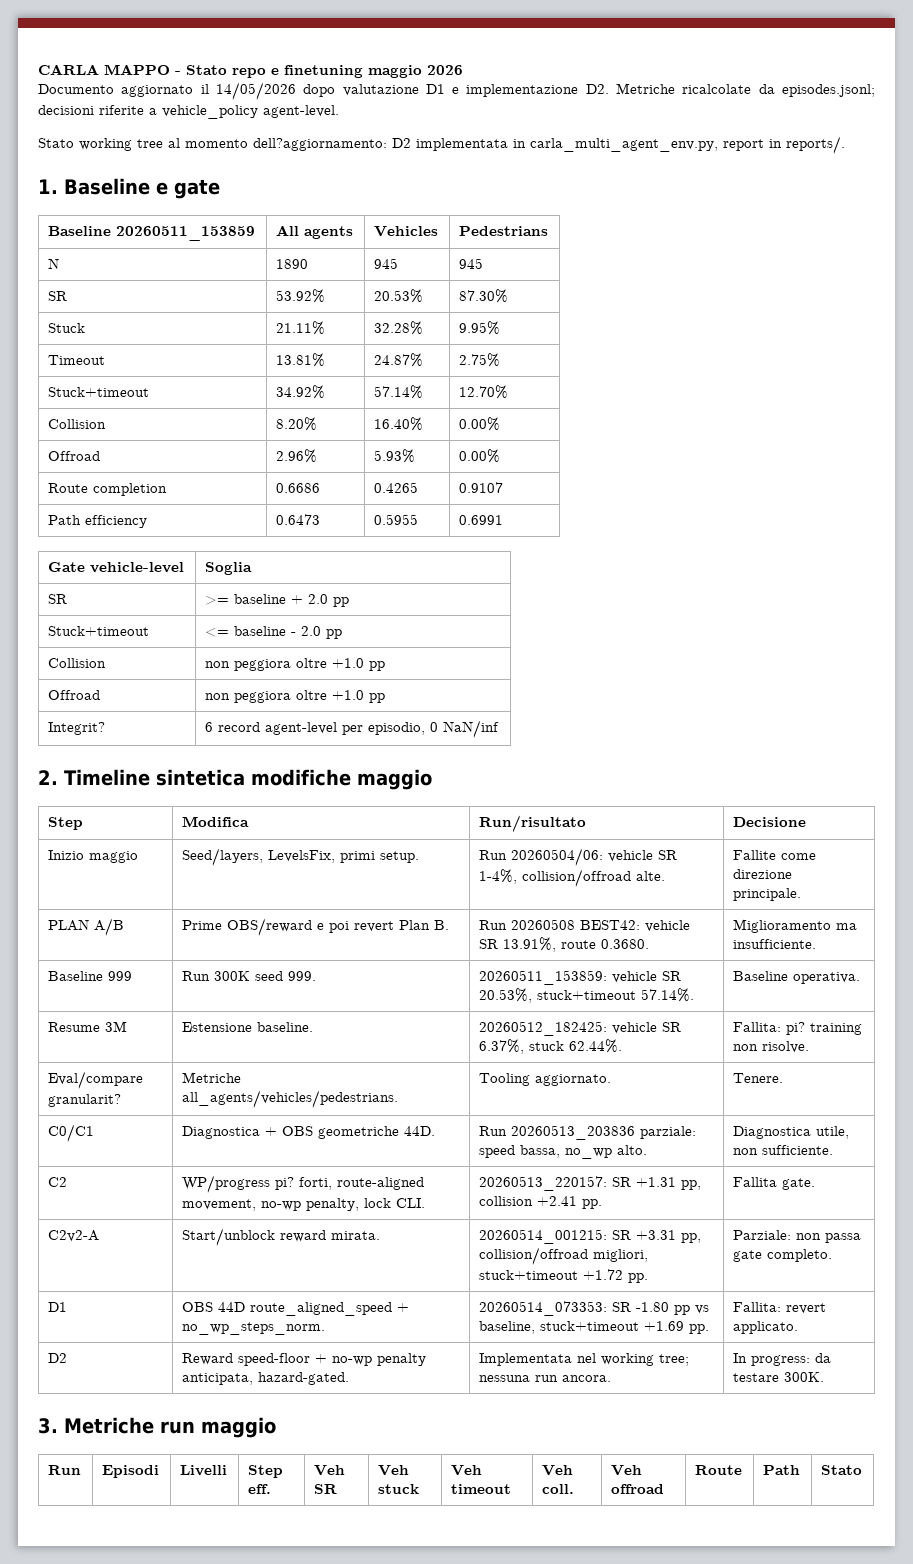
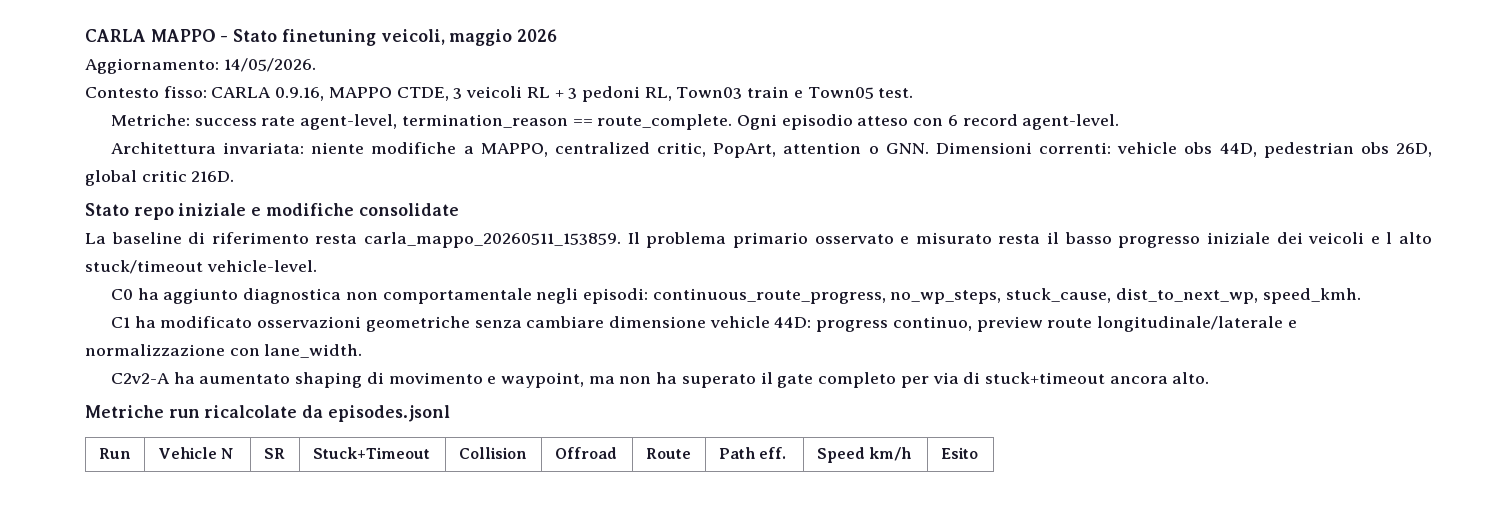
[232,65,363,78] repo e finetuning -> [281,29,445,46] finetuning veicoli,
[38,82,875,100] [38,105,339,119] [38,136,845,154] [38,178,220,199] [48,226,256,241] [276,225,354,239] [374,226,439,237] [459,226,549,236] [48,258,60,269] [276,259,309,269] [374,258,399,269] [459,258,484,269] [48,291,68,301] [276,289,326,303] [374,289,424,303] [459,289,509,303] [48,323,86,333] [276,321,326,335] [374,321,424,335] [459,321,501,335] [48,355,106,365] [276,353,326,367] [374,353,424,367] [459,353,501,367] [48,387,150,397] [276,385,326,399] [374,385,424,399] [459,385,509,399] [48,419,107,429] [276,417,318,431] [374,417,424,431] [459,417,501,431] [48,451,101,461] [276,449,318,463] [374,449,416,463] [459,449,501,463] [48,483,168,496] [276,483,321,493] [374,482,419,493] [459,482,504,493] [48,515,148,528] [276,514,321,525] [374,514,419,525] [459,515,504,525] [48,562,185,573] [205,562,253,575] [48,594,68,604] [205,594,350,607] [48,626,150,636] [205,626,343,639] [48,658,107,668] [205,658,386,671] [48,690,101,700] [205,690,386,703] [48,722,106,735] [205,720,500,738] [38,769,432,790] [48,817,84,830] [182,816,250,827] [479,815,587,832] [733,817,807,827] [48,850,139,863] [182,848,420,866] [479,848,678,866] [479,869,666,887] [733,850,817,860] [733,869,793,879] [733,888,802,901] [48,918,125,936] [182,918,450,936] [479,919,691,932] [479,937,650,952] [733,919,858,933] [733,939,817,949] [48,971,133,981] [182,971,317,981] [479,970,682,985] [479,988,695,1003] [733,971,861,984] [48,1021,128,1032] [182,1022,314,1032] [479,1021,682,1036] [479,1039,623,1054] [733,1022,863,1035] [733,1041,810,1053] [48,1071,144,1089] [48,1094,122,1107] [182,1072,242,1083] [182,1090,399,1108] [479,1073,612,1086] [733,1073,784,1083] [48,1124,95,1142] [182,1126,436,1139] [479,1125,697,1140] [479,1145,648,1159] [733,1126,850,1139] [733,1145,834,1155] [48,1177,68,1187] [182,1175,425,1193] [182,1198,426,1211] [479,1176,702,1191] [479,1196,603,1209] [733,1177,816,1190] [48,1230,100,1242] [182,1228,381,1246] [479,1229,702,1244] [479,1247,649,1265] [479,1269,649,1283] [733,1230,862,1243] [733,1249,833,1262] [48,1302,68,1312] [182,1302,410,1316] [182,1322,326,1335] [479,1301,710,1316] [479,1321,710,1334] [733,1302,827,1314] [733,1321,799,1334] [48,1353,68,1363] [182,1353,427,1366] [182,1372,350,1385] [479,1353,690,1366] [479,1375,612,1382] [733,1353,832,1366] [733,1372,825,1382] [38,1417,276,1438] [48,1465,82,1475] [102,1465,160,1478] [180,1465,228,1476] [248,1465,284,1478] [248,1484,272,1494] [314,1465,346,1476] [314,1484,338,1494] [378,1465,410,1476] [378,1484,420,1494] [451,1465,483,1476] [451,1484,512,1494] [542,1465,574,1476] [542,1484,575,1494] [611,1465,643,1476] [611,1484,665,1494] [695,1465,743,1475] [763,1465,801,1475] [821,1465,863,1475] Documento aggiornato il 14/05/2026 dopo valutazione D1 e implementazione D2. Metriche ricalcolate da episodes.jsonl; decisioni riferite a vehicle_policy agent-level. // Stato working tree al momento dell?aggiornamento: D2 implementata in carla_multi_agent_env.py, report in reports/. // 1. Baseline e gate // Baseline 20260511_153859 | All agents | Vehicles | Pedestrians // N | 1890 | 945 | 945 // SR | 53.92% | 20.53% | 87.30% // Stuck | 21.11% | 32.28% | 9.95% // Timeout | 13.81% | 24.87% | 2.75% // Stuck+timeout | 34.92% | 57.14% | 12.70% // Collision | 8.20% | 16.40% | 0.00% // Offroad | 2.96% | 5.93% | 0.00% // Route completion | 0.6686 | 0.4265 | 0.9107 // Path efficiency | 0.6473 | 0.5955 | 0.6991 // Gate vehicle-level | Soglia // SR | >= baseline + 2.0 pp // Stuck+timeout | <= baseline - 2.0 pp // Collision | non peggiora oltre +1.0 pp // Offroad | non peggiora oltre +1.0 pp // Integrit? | 6 record agent-level per episodio, 0 NaN/inf // 2. Timeline sintetica modifiche maggio // Step | Modifica | Run/risultato | Decisione // Inizio maggio | Seed/layers, LevelsFix, primi setup. | Run 20260504/06: vehicle SR 1-4%, collision/offroad alte. | Fallite come direzione principale. // PLAN A/B | Prime OBS/reward e poi revert Plan B. | Run 20260508 BEST42: vehicle SR 13.91%, route 0.3680. | Miglioramento ma insufficiente. // Baseline 999 | Run 300K seed 999. | 20260511_153859: vehicle SR 20.53%, stuck+timeout 57.14%. | Baseline operativa. // Resume 3M | Estensione baseline. | 20260512_182425: vehicle SR 6.37%, stuck 62.44%. | Fallita: pi? training non risolve. // Eval/compare granularit? | Metriche all_agents/vehicles/pedestrians. | Tooling aggiornato. | Tenere. // C0/C1 | Diagnostica + OBS geometriche 44D. | Run 20260513_203836 parziale: speed bassa, no_wp alto. | Diagnostica utile, non sufficiente. // C2 | WP/progress pi? forti, route-aligned movement, no-wp penalty, lock CLI. | 20260513_220157: SR +1.31 pp, collision +2.41 pp. | Fallita gate. // C2v2-A | Start/unblock reward mirata. | 20260514_001215: SR +3.31 pp, collision/offroad migliori, stuck+timeout +1.72 pp. | Parziale: non passa gate completo. // D1 | OBS 44D route_aligned_speed + no_wp_steps_norm. | 20260514_073353: SR -1.80 pp vs baseline, stuck+timeout +1.69 pp. | Fallita: revert applicato. // D2 | Reward speed-floor + no-wp penalty anticipata, hazard-gated. | Implementata nel working tree; nessuna run ancora. | In progress: da testare 300K. // 3. Metriche run maggio // Run | Episodi | Livelli | Step eff. | Veh SR | Veh stuck | Veh timeout | Veh coll. | Veh offroad | Route | Path | Stato -> [85,58,316,74] [85,86,914,102] [110,114,1120,130] [110,142,1433,158] [85,170,235,186] [85,203,459,220] [85,232,1433,248] [85,260,317,274] [110,288,1361,304] [110,316,1297,332] [85,344,363,358] [110,372,1210,388] [85,405,450,422] [98,448,131,459] [157,447,234,459] [263,448,285,459] [312,447,430,459] [458,447,527,459] [554,447,617,459] [645,448,691,459] [718,447,787,459] [816,447,912,463] [940,447,978,459] Aggiornamento: 14/05/2026. // Contesto fisso: CARLA 0.9.16, MAPPO CTDE, 3 veicoli RL + 3 pedoni RL, Town03 train e Town05 test. // Metriche: success rate agent-level, termination_reason == route_complete. Ogni episodio atteso con 6 record agent-level. // Architettura invariata: niente modifiche a MAPPO, centralized critic, PopArt, attention o GNN. Dimensioni correnti: vehicle obs 44D, pedestrian obs 26D, global critic 216D. // Stato repo iniziale e modifiche consolidate // La baseline di riferimento resta carla_mappo_20260511_153859. Il problema primario osservato e misurato resta il basso progresso iniziale dei veicoli e l alto stuck/timeout vehicle-level. // C0 ha aggiunto diagnostica non comportamentale negli episodi: continuous_route_progress, no_wp_steps, stuck_cause, dist_to_next_wp, speed_kmh. // C1 ha modificato osservazioni geometriche senza cambiare dimensione vehicle 44D: progress continuo, preview route longitudinale/laterale e normalizzazione con lane_width. // C2v2-A ha aumentato shaping di movimento e waypoint, ma non ha superato il gate completo per via di stuck+timeout ancora alto. // Metriche run ricalcolate da episodes.jsonl // Run | Vehicle N | SR | Stuck+Timeout | Collision | Offroad | Route | Path eff. | Speed km/h | Esito

